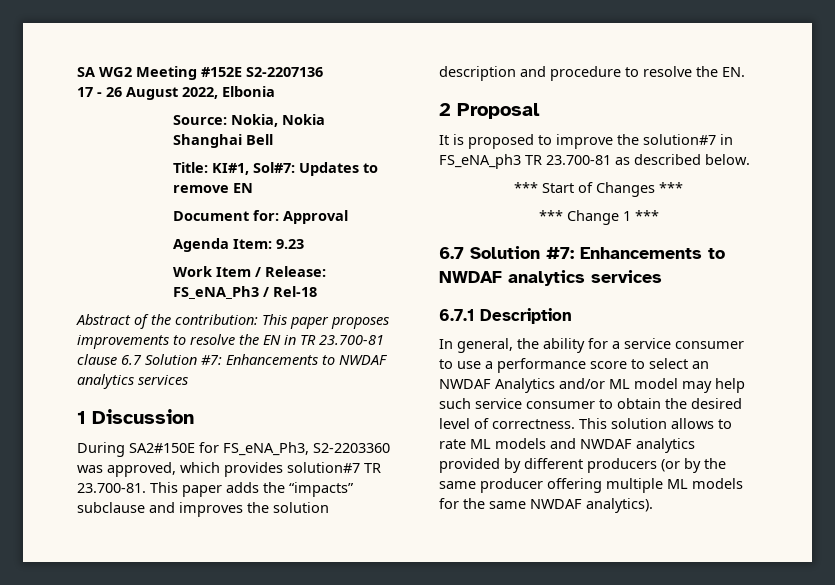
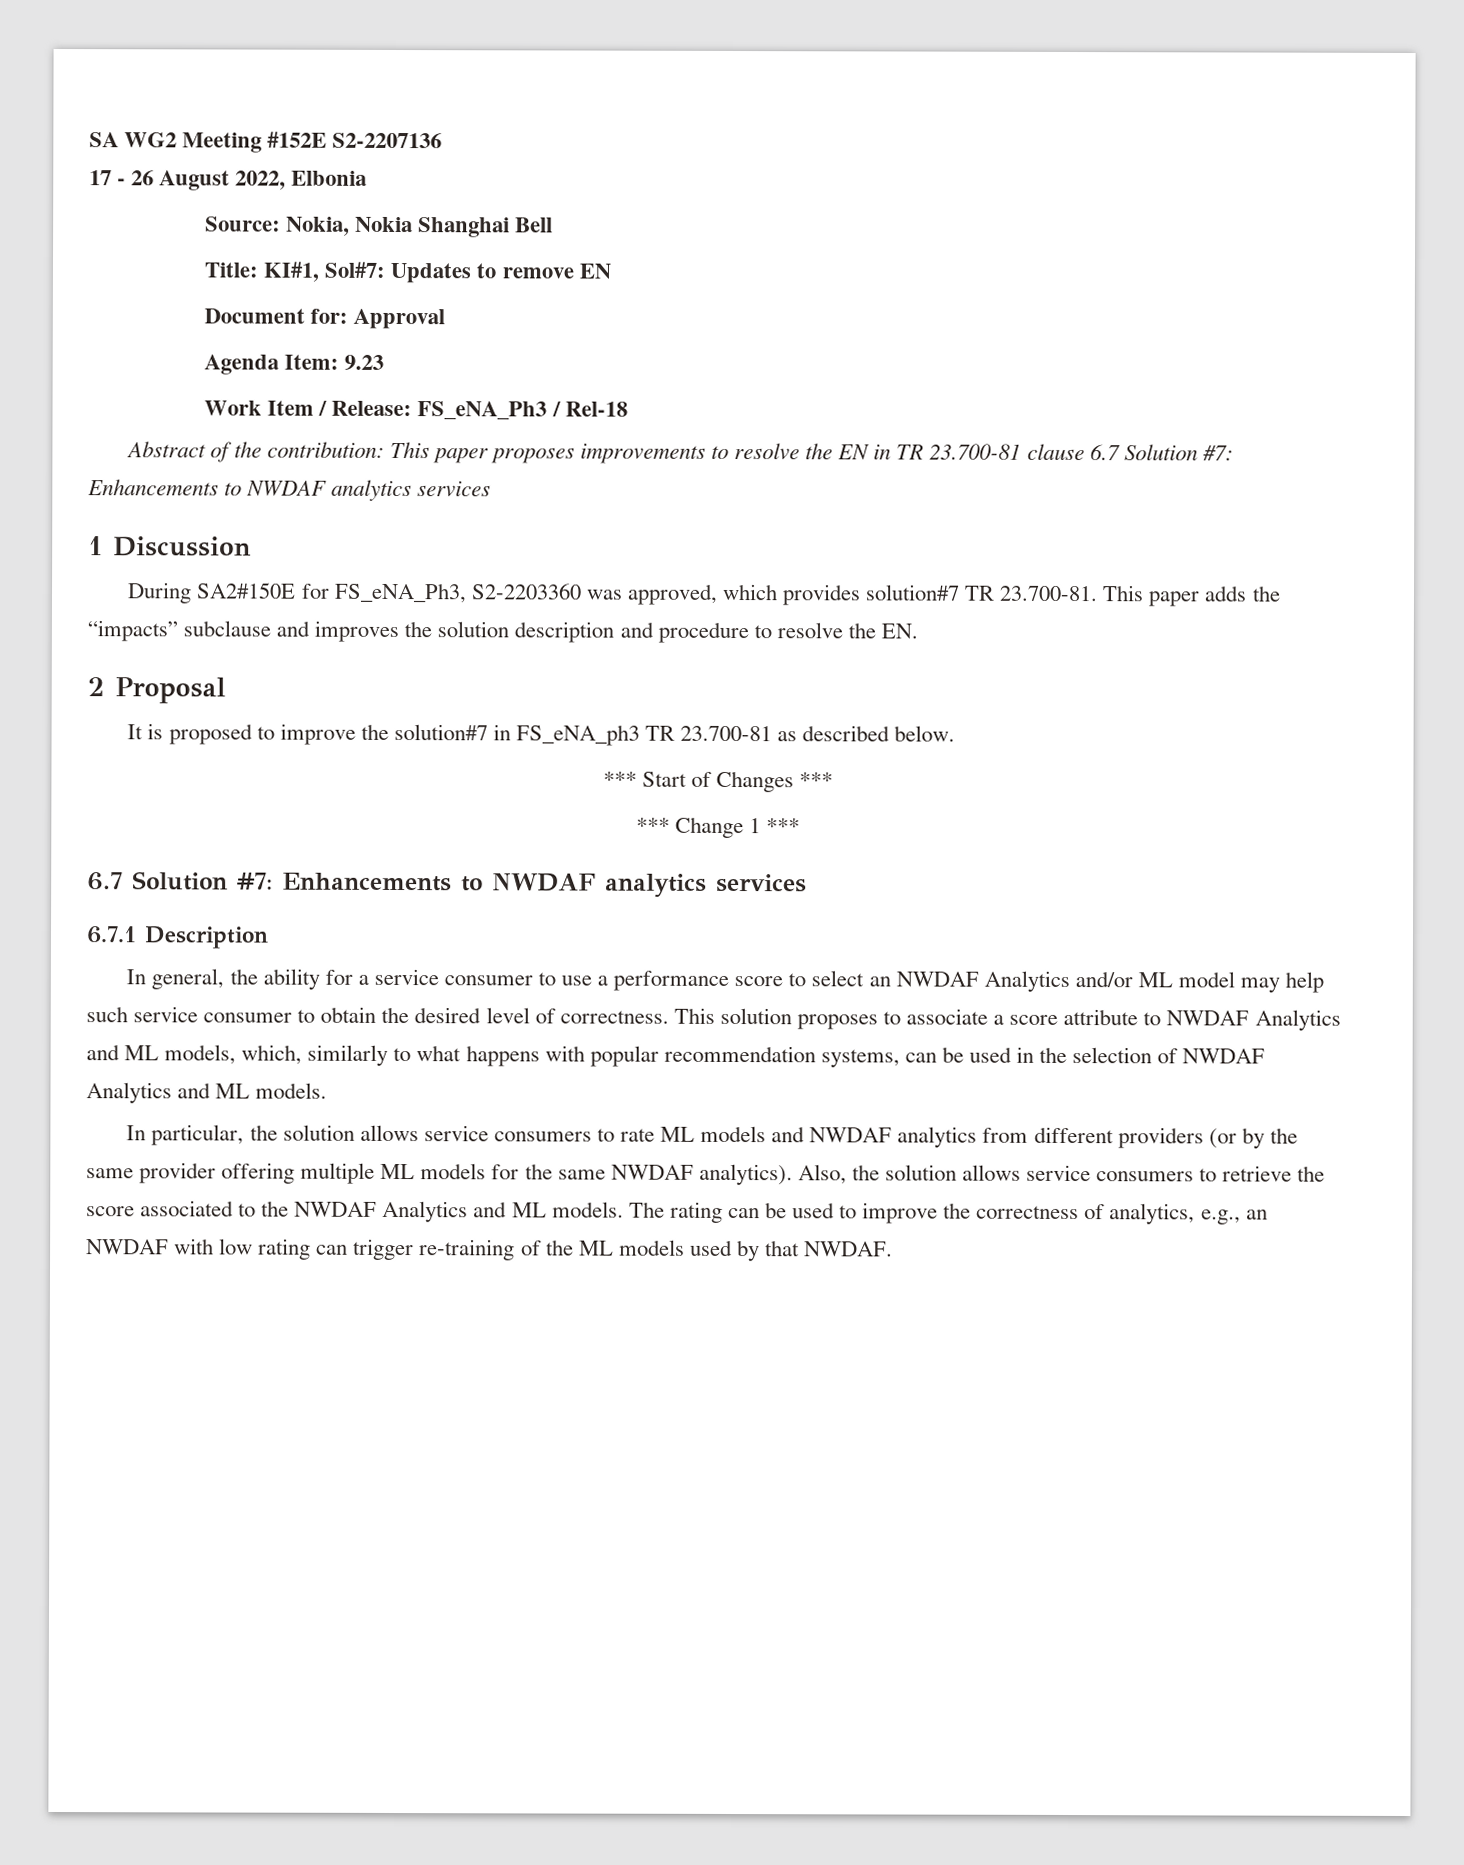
[671,418,714,429] allows -> [796,1008,1341,1031] [86,1044,1266,1068] [86,1082,328,1104] [126,1124,592,1146] proposes to associate a score attribute to NWDAF Analytics and ML models, which, similarly to what happens with popular recommendation systems, can be used in the selection of NWDAF Analytics and ML models. // In particular, the solution allows service consumers
[439,458,657,473] provided by different producers -> [982,1126,1204,1149] from different providers
[480,478,543,493] producer -> [139,1162,217,1184] provider
(653, 505) none -> [797,1164,1326,1185] [86,1200,1268,1225] [86,1238,894,1262] Also, the solution allows service consumers to retrieve the score associated to the NWDAF Analytics and ML models. The rating can be used to improve the correctness of analytics, e.g., an NWDAF with low rating can trigger re-training of the ML models used by that NWDAF.

